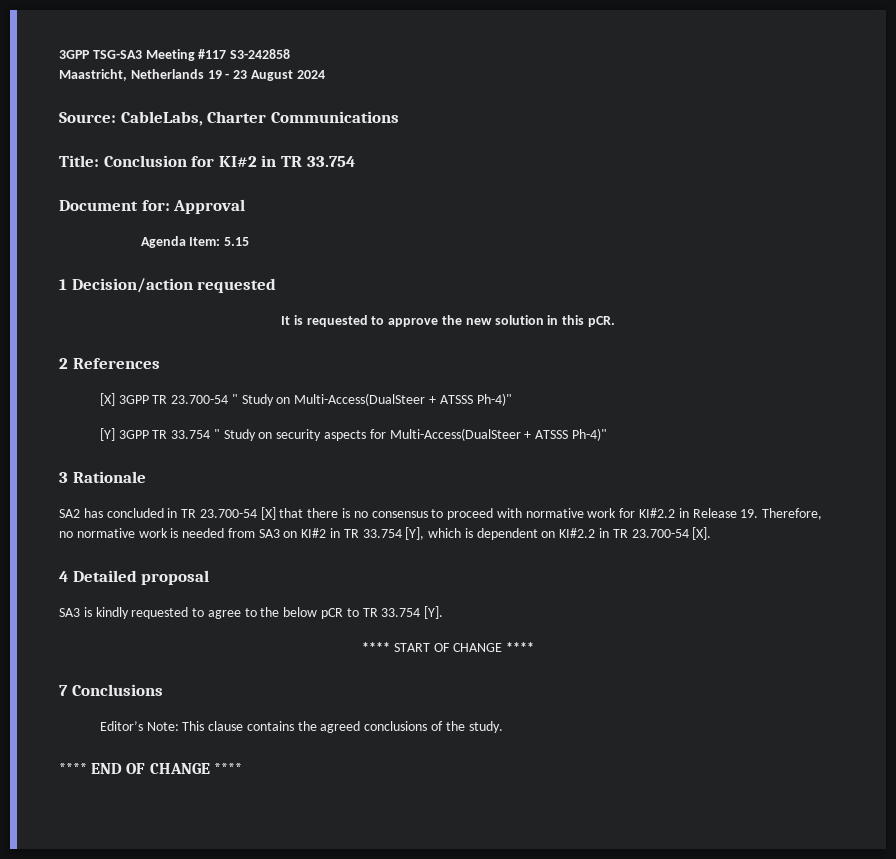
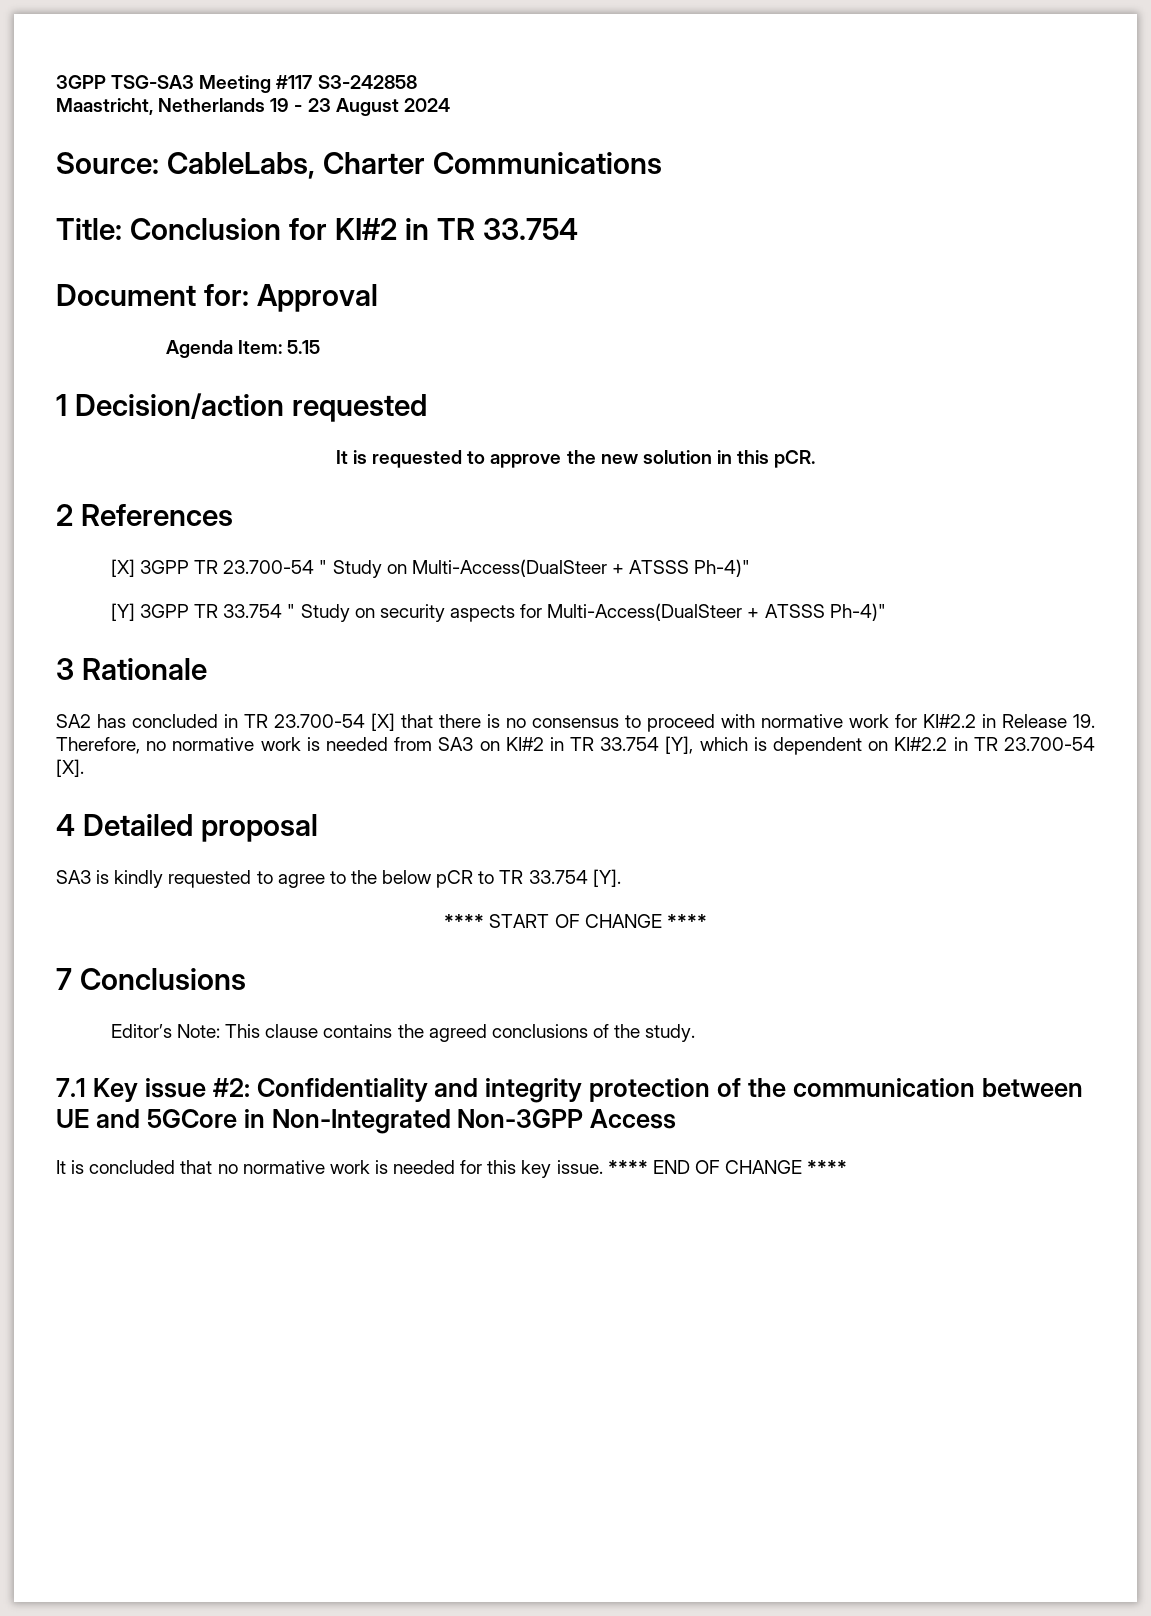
(503, 727) none -> [56,1078,1083,1103] [56,1109,677,1134] [56,1160,603,1178] 7.1 Key issue #2: Confidentiality and integrity protection of the communication between UE and 5GCore in Non-Integrated Non-3GPP Access // It is concluded that no normative work is needed for this key issue.

